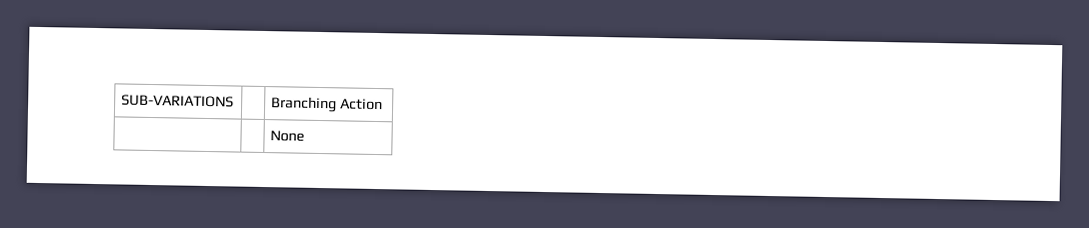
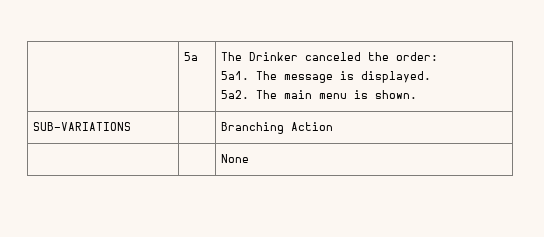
(121, 101) none -> [184,52,199,61] [221,52,439,61] [221,71,432,83] [221,90,418,99] | 5a | The Drinker canceled the order: // 5a1. The message is displayed. // 5a2. The main menu is shown. //

